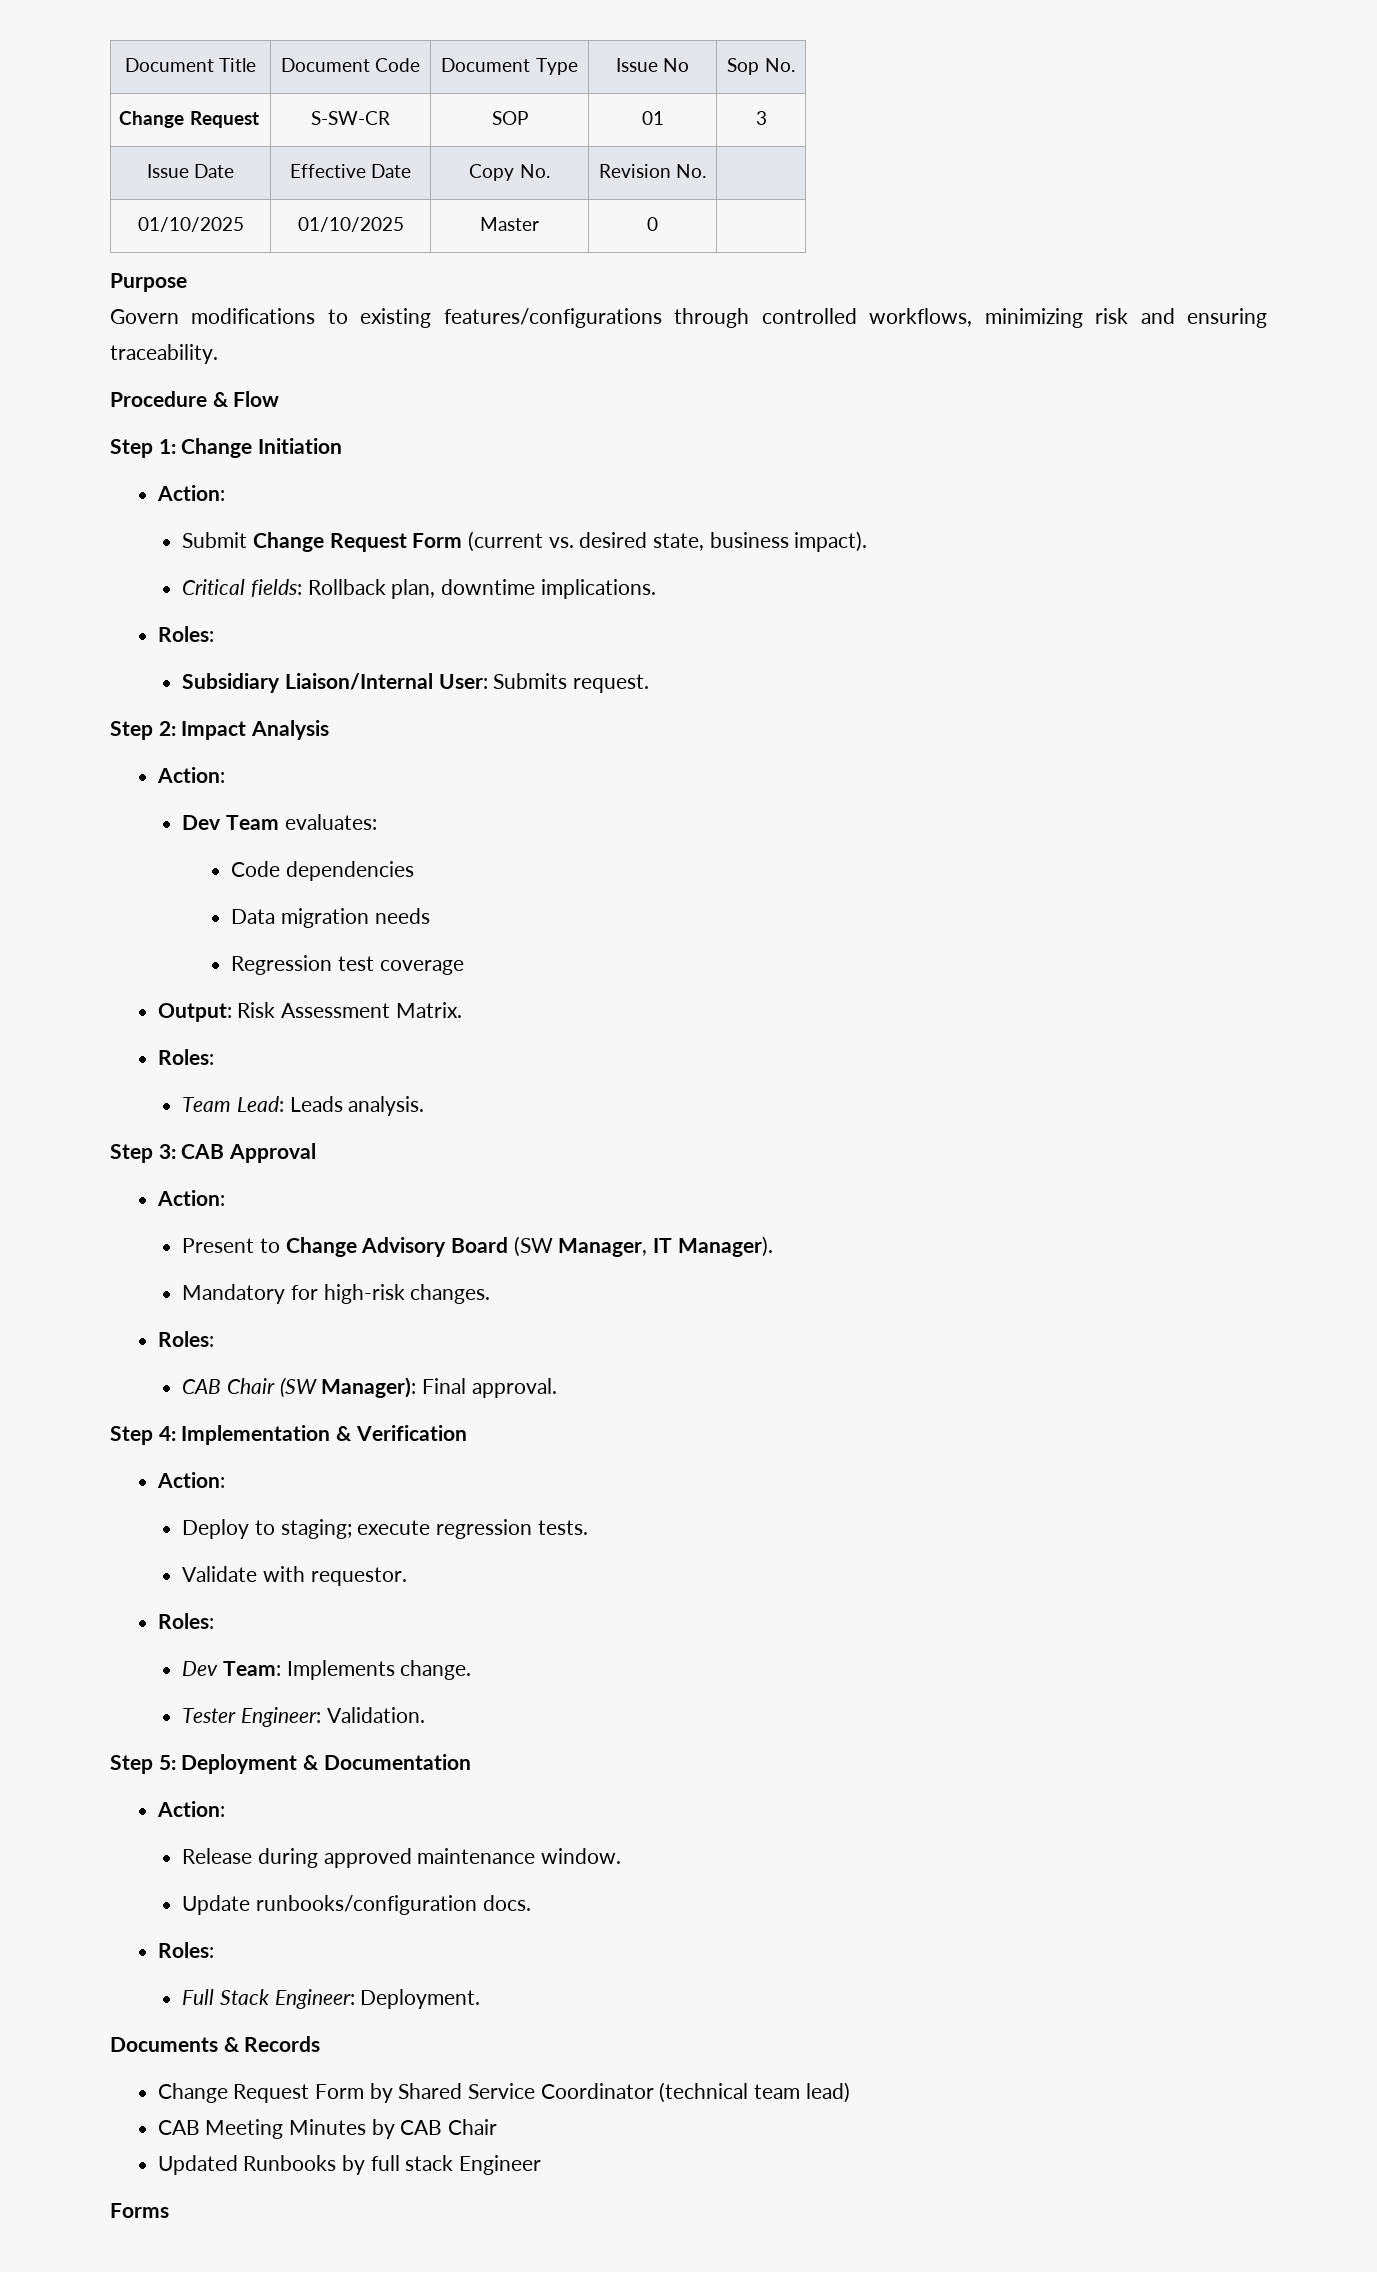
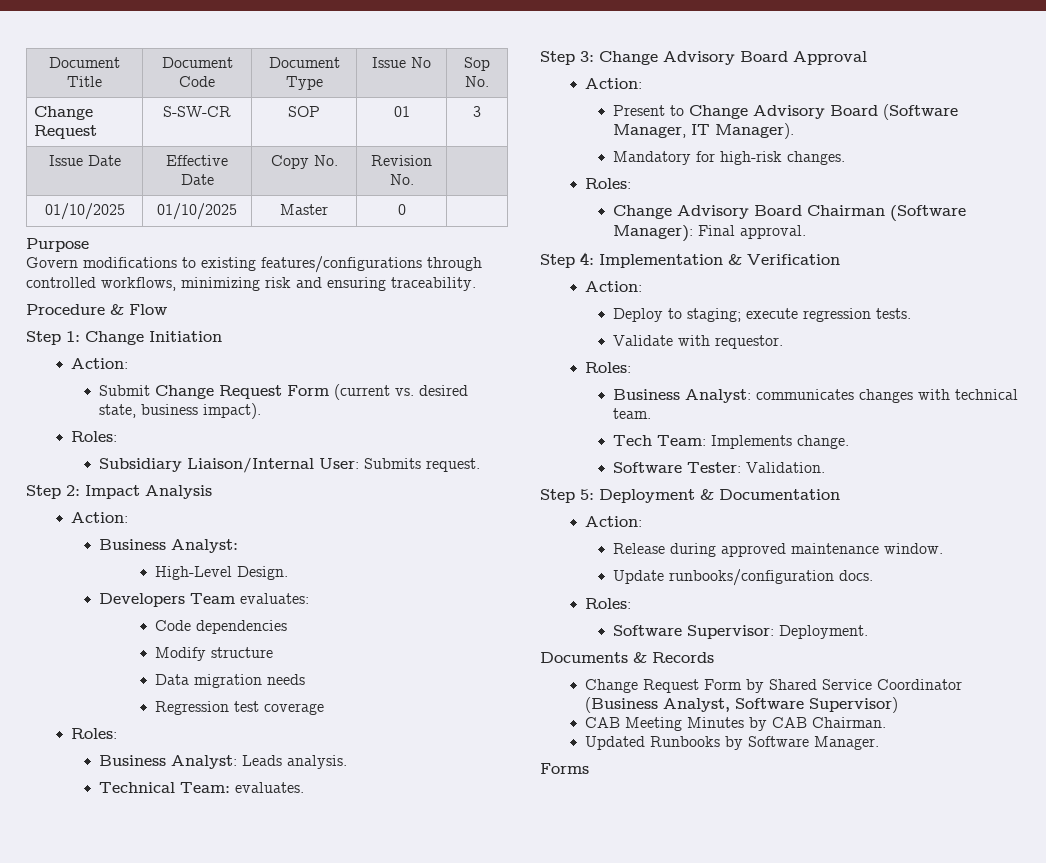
[182,579,656,599] // Critical fields: Rollback plan, downtime implications. -> (262, 411) none
[182,815,221,830] Dev -> [99,539,239,553] [154,566,288,580] [99,593,186,607] Business Analyst: // High-Level Design. // Developers
(415, 871) none -> [154,647,273,661] // Modify structure
[157,1002,462,1022] [157,1049,214,1065] [182,1096,284,1112] // Output: Risk Assessment Matrix. // Roles: // Team Lead: -> [71,728,118,739] [99,755,238,769] // Roles: // Business Analyst:
(425, 1106) none -> [99,782,305,793] // Technical Team: evaluates.
[181,1144,225,1159] CAB -> [599,51,788,65] Change Advisory Board
[513,1236,553,1257] (SW -> [883,104,959,120] (Software
[182,1377,317,1398] CAB Chair (SW -> [613,205,967,221] Change Advisory Board Chairman (Software
[182,1661,219,1676] Dev -> [613,389,1019,403] [613,408,652,419] [613,435,653,446] Business Analyst: communicates changes with technical team. // Tech
[182,1707,321,1727] Tester Engineer: -> [613,462,742,473] Software Tester:
[182,1989,355,2009] Full Stack Engineer: -> [613,625,775,639] Software Supervisor:
[659,2082,850,2103] (technical team lead) -> [585,697,899,713] (Business Analyst, Software Supervisor)
[448,2119,498,2135] Chair -> [812,717,887,728] Chairman.
[370,2155,542,2175] full stack Engineer -> [748,736,880,750] Software Manager.

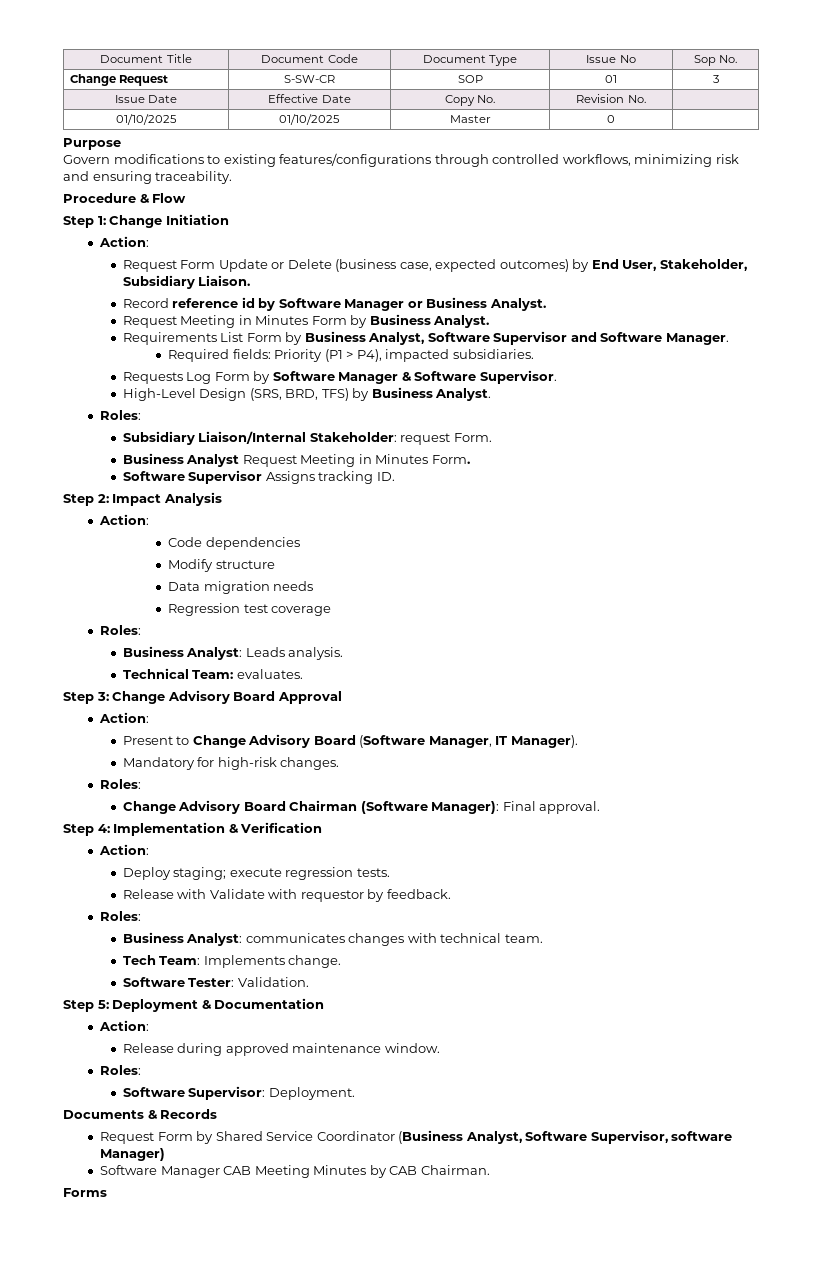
[99,384,469,400] [99,403,262,419] [71,431,118,442] [99,457,481,473] Submit Change Request Form (current vs. desired state, business impact). // Roles: // Subsidiary Liaison/Internal User: Submits request. -> [122,259,747,272] [122,275,251,289] [122,297,546,311] [122,314,490,328] [122,331,729,345] [168,349,534,362] [122,370,557,384] [122,387,492,401] [99,410,141,420] [122,431,492,445] [122,453,470,467] [122,470,395,484] Request Form Update or Delete (business case, expected outcomes) by End User, Stakeholder, Subsidiary Liaison. // Record reference id by Software Manager or Business Analyst. // Request Meeting in Minutes Form by Business Analyst. // Requirements List Form by Business Analyst, Software Supervisor and Software Manager. // Required fields: Priority (P1 > P4), impacted subsidiaries. // Requests Log Form by Software Manager & Software Supervisor. // High-Level Design (SRS, BRD, TFS) by Business Analyst. // Roles: // Subsidiary Liaison/Internal Stakeholder: request Form. // Business Analyst Request Meeting in Minutes Form. // Software Supervisor Assigns tracking ID.
[99,539,239,553] [154,566,288,580] [99,593,310,607] // Business Analyst: // High-Level Design. // Developers Team evaluates: -> (149, 519) none
[668,308,683,319] to -> (171, 873) none
[613,335,784,349] Validate with requestor. -> [122,889,451,902] Release with Validate with requestor by feedback.
[613,569,874,586] // Update runbooks/configuration docs. -> (440, 1048) none
[585,679,639,693] Change -> (218, 1114) none
[809,697,899,713] Supervisor) // -> [590,1130,733,1144] [99,1148,165,1161] [99,1165,220,1178] Supervisor, software Manager) // Software Manager
[585,736,880,750] // Updated Runbooks by Software Manager. -> (490, 1170) none

